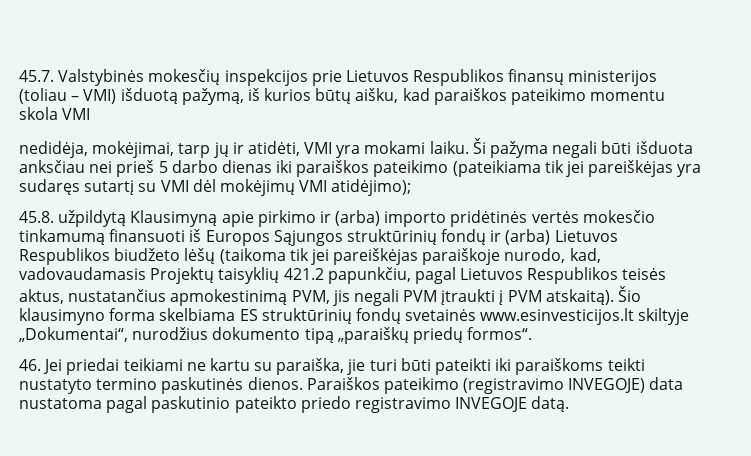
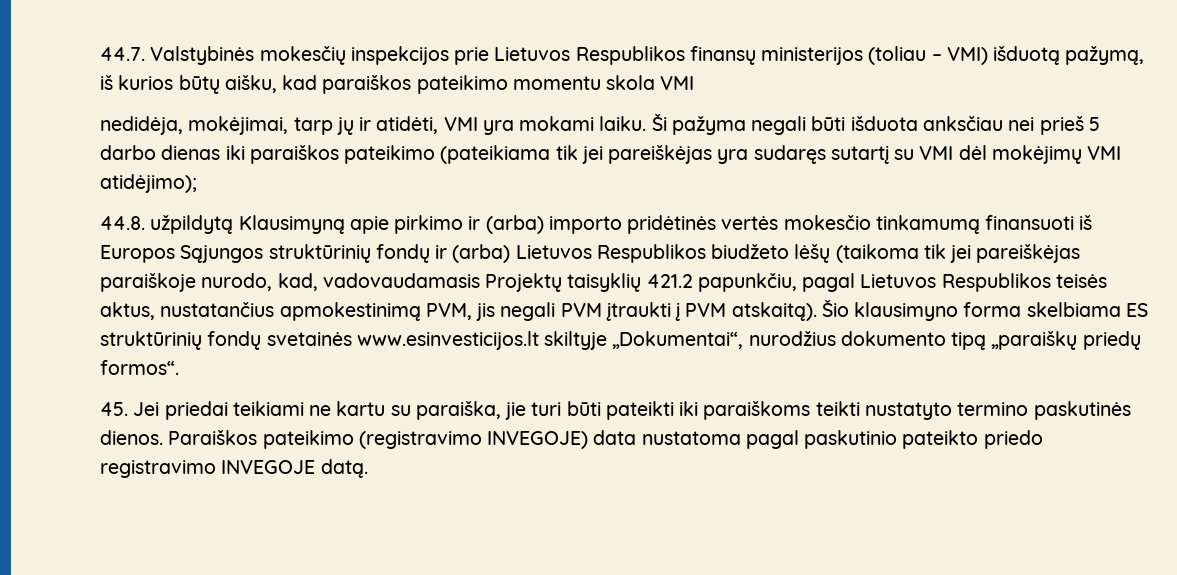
[19,70,54,82] 45.7. -> [100,47,145,61] 44.7.
[19,211,54,223] 45.8. -> [100,216,145,230] 44.8.
[19,359,41,371] 46. -> [100,402,128,416] 45.

